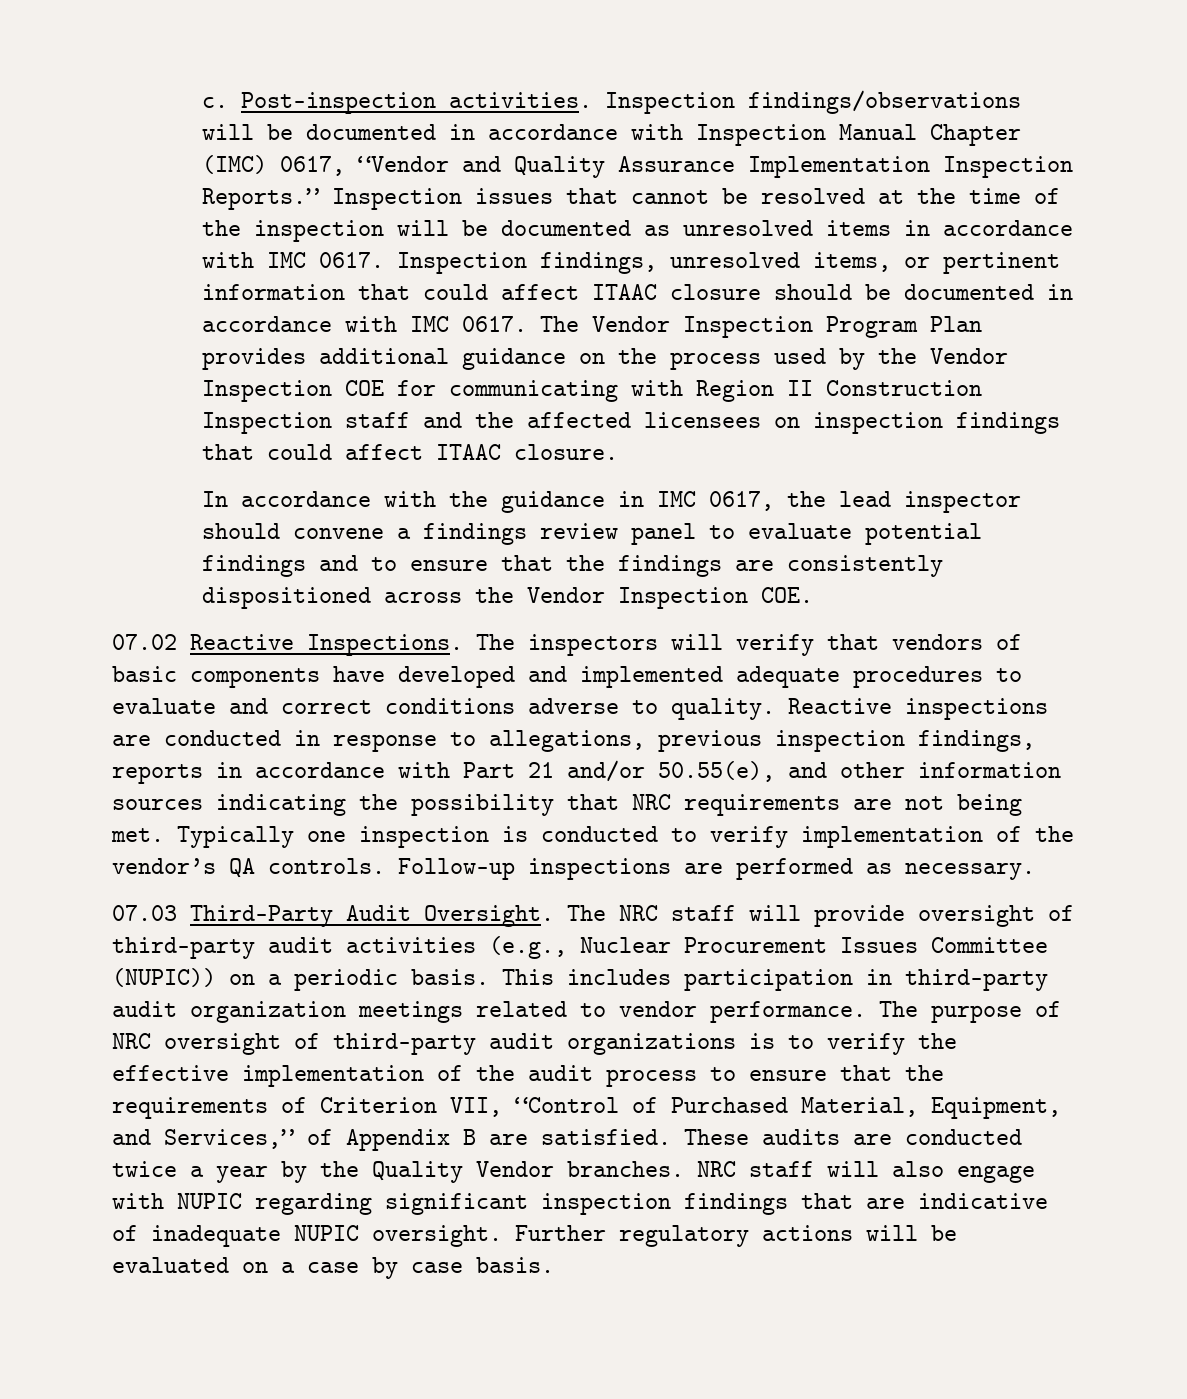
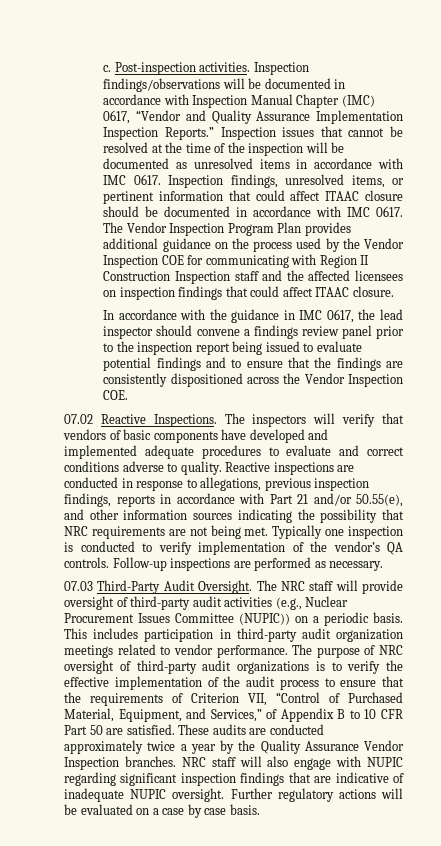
(696, 534) none -> [376,326,404,339] [103,341,300,355] prior to the inspection report being issued
(476, 1137) none -> [349,709,403,719] [64,725,103,735] to 10 CFR Part 50
(1022, 1137) none -> [64,740,143,754] approximately
[476,1161,554,1177] Vendor -> [304,740,404,751] [64,757,119,770] Assurance Vendor Inspection

